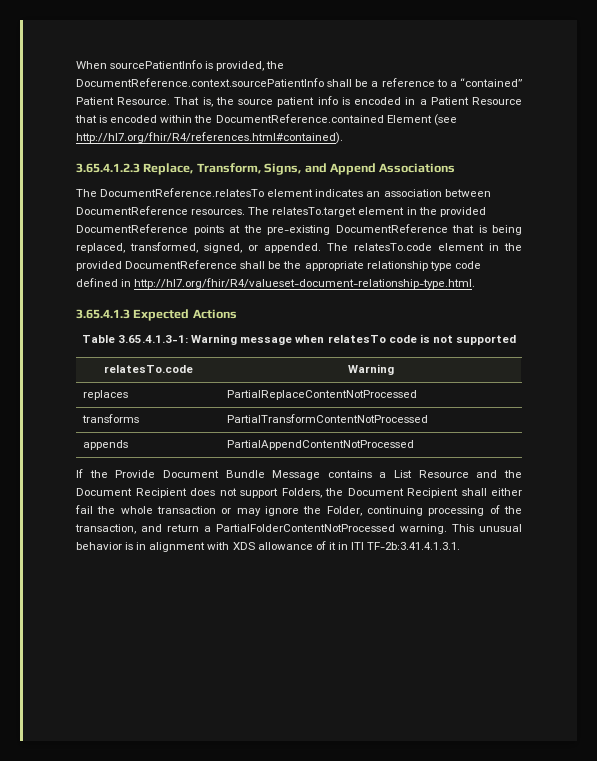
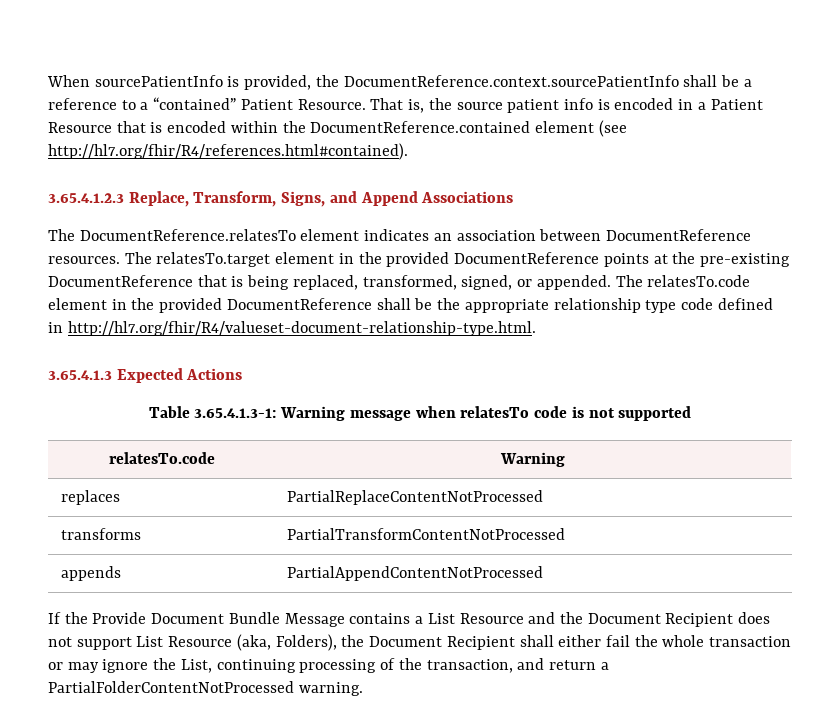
[386,115,432,123] Element -> [535,121,595,133] element
[281,488,322,498] Folders, -> [136,634,337,651] List Resource (aka, Folders),
[326,506,362,516] Folder, -> [180,659,212,673] List,
[452,524,522,532] [76,541,461,552] This unusual behavior is in alignment with XDS allowance of it in ITI TF-2b:3.41.4.1.3.1. -> (363, 689) none

